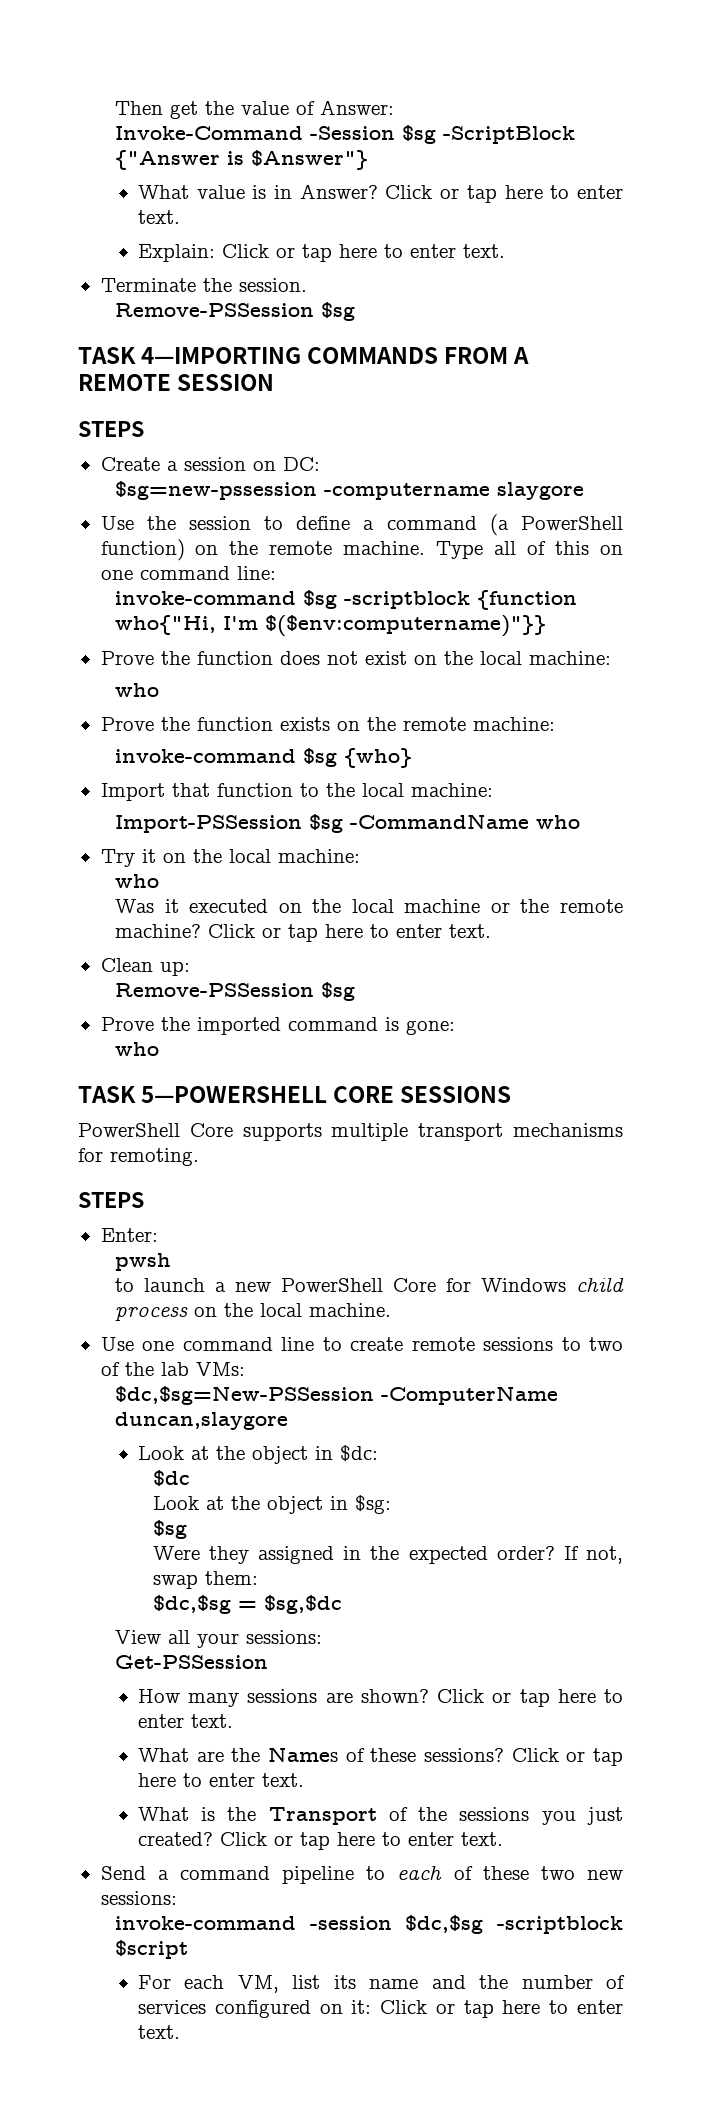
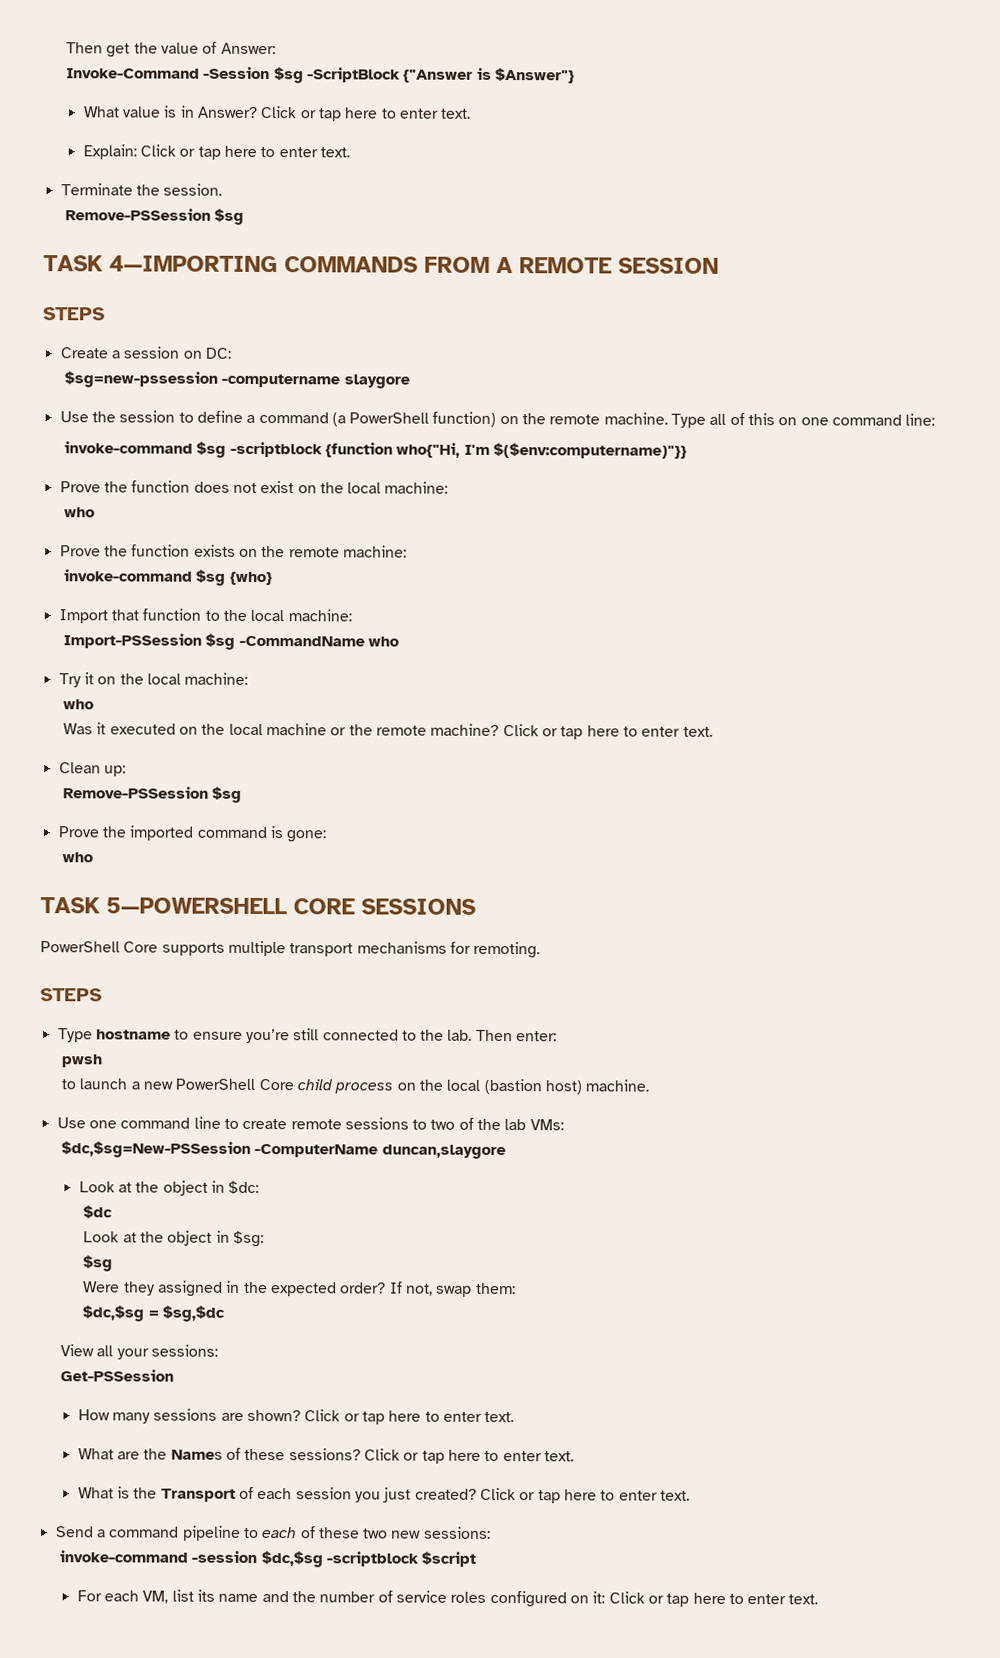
[100,1228,158,1242] Enter: -> [57,1028,558,1044] Type hostname to ensure you’re still connected to the lab. Then enter:
[446,1278,567,1292] for Windows -> (294, 1084) none
(303, 1310) none -> [483,1078,582,1095] (bastion host)
[418,1807,530,1821] the sessions -> [257,1487,352,1500] each session
[137,2000,206,2014] services -> [395,1590,487,1603] service roles

